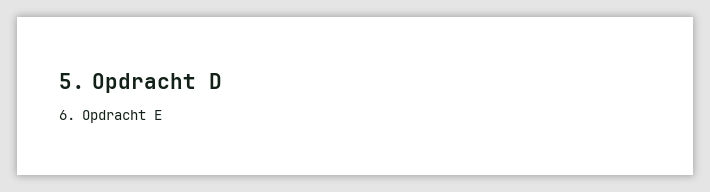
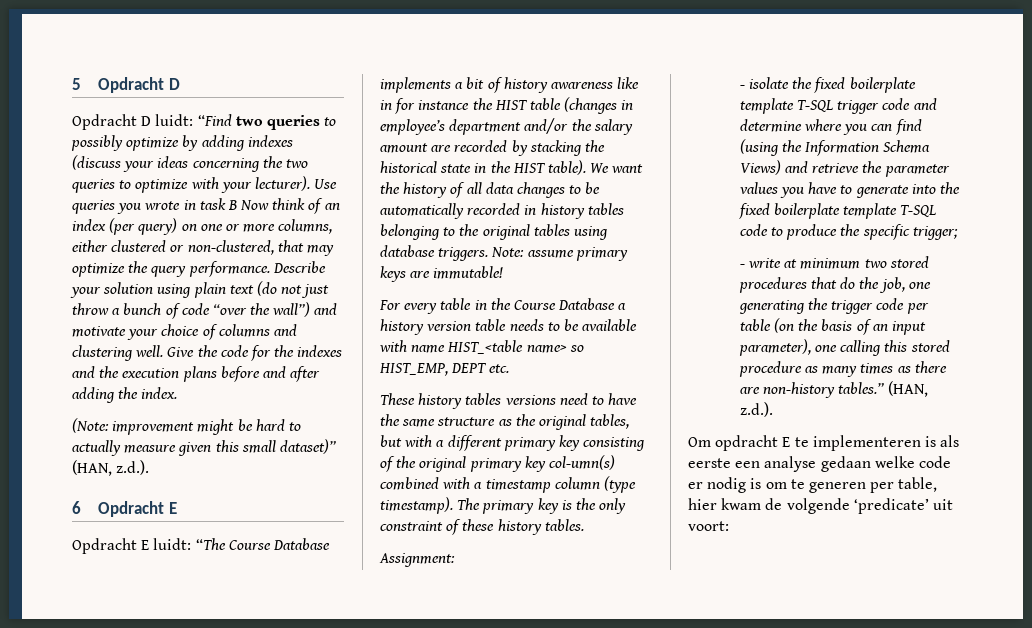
[59,73,85,89] 5. -> [72,78,81,90] 5
[59,110,162,123] 6. Opdracht E -> [72,114,337,130] [71,135,293,151] [72,155,308,172] [72,176,338,193] [72,198,340,214] [72,218,333,235] [72,240,334,256] [72,261,326,277] [70,281,330,298] [72,302,338,319] [72,324,297,340] [72,345,343,361] [72,366,321,382] [72,387,178,403] [72,418,301,435] [72,439,336,456] [72,460,150,476] [72,501,177,517] [72,538,330,554] [380,77,640,93] [380,97,634,114] [380,118,633,135] [380,140,605,156] [380,160,644,175] [380,182,601,198] [380,203,624,219] [380,224,608,240] [380,245,628,261] [380,266,504,282] [379,298,627,314] [380,319,638,335] [379,340,584,354] [379,363,510,376] [380,393,638,409] [380,414,630,430] [380,435,646,451] [380,455,615,472] [380,476,636,493] [380,497,627,514] [380,519,584,535] [379,553,455,567] [739,77,916,93] [739,98,937,114] [739,119,922,135] [739,139,931,156] [739,160,950,177] [739,182,960,198] [738,203,937,219] [739,224,958,240] [739,256,929,269] [738,277,931,293] [738,298,929,314] [739,318,926,335] [738,339,950,356] [738,361,947,377] [739,381,929,398] [739,402,773,417] [688,435,960,451] [688,456,951,472] [688,477,938,493] [688,498,953,514] [688,521,729,531] Opdracht D luidt: “Find two queries to possibly optimize by adding indexes (discuss your ideas concerning the two queries to optimize with your lecturer). Use queries you wrote in task B Now think of an index (per query) on one or more columns, either clustered or non-clustered, that may optimize the query performance. Describe your solution using plain text (do not just throw a bunch of code “over the wall”) and motivate your choice of columns and clustering well. Give the code for the indexes and the execution plans before and after adding the index. // (Note: improvement might be hard to actually measure given this small dataset)” (HAN, z.d.). // 6 Opdracht E // Opdracht E luidt: “The Course Database implements a bit of history awareness like in for instance the HIST table (changes in employee’s department and/or the salary amount are recorded by stacking the historical state in the HIST table). We want the history of all data changes to be automatically recorded in history tables belonging to the original tables using database triggers. Note: assume primary keys are immutable! // For every table in the Course Database a history version table needs to be available with name HIST_<table name> so HIST_EMP, DEPT etc. // These history tables versions need to have the same structure as the original tables, but with a different primary key consisting of the original primary key col-umn(s) combined with a timestamp column (type timestamp). The primary key is the only constraint of these history tables. // Assignment: // - isolate the fixed boilerplate template T-SQL trigger code and determine where you can find (using the Information Schema Views) and retrieve the parameter values you have to generate into the fixed boilerplate template T-SQL code to produce the specific trigger; // - write at minimum two stored procedures that do the job, one generating the trigger code per table (on the basis of an input parameter), one calling this stored procedure as many times as there are non-history tables.” (HAN, z.d.). // Om opdracht E te implementeren is als eerste een analyse gedaan welke code er nodig is om te generen per table, hier kwam de volgende ‘predicate’ uit voort:

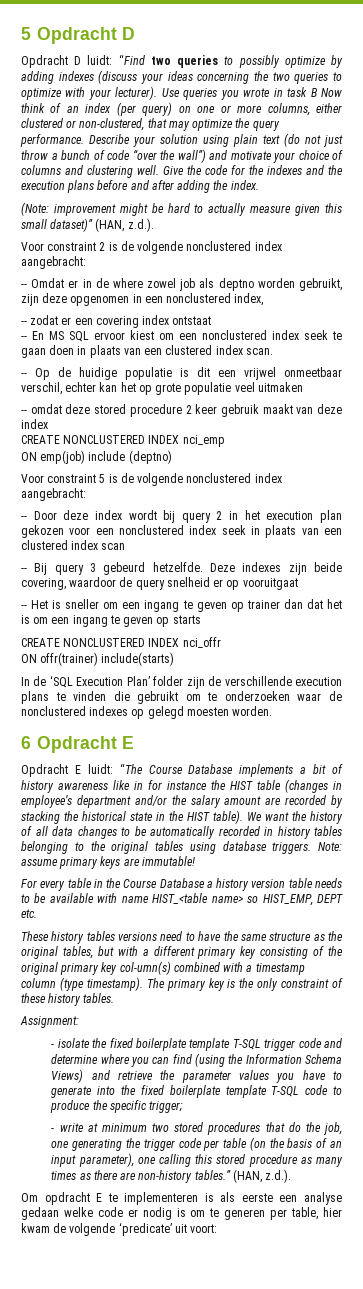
(150, 467) none -> [21,241,282,254] [21,256,86,269] [21,278,342,291] [21,293,264,306] [21,315,212,328] [21,330,342,342] [21,345,273,358] [21,367,342,380] [21,382,303,395] [21,404,342,417] [21,419,48,429] [21,435,225,447] [21,450,172,464] [21,473,282,486] [21,488,86,501] [21,510,342,523] [21,525,342,538] [21,540,126,550] [21,562,342,575] [21,577,298,590] [21,599,342,612] [21,615,201,627] [21,637,221,648] [21,652,175,666] [21,675,342,689] [21,691,342,704] [21,706,273,719] // Voor constraint 2 is de volgende nonclustered index aangebracht: // -- Omdat er in de where zowel job als deptno worden gebruikt, zijn deze opgenomen in een nonclustered index, // -- zodat er een covering index ontstaat // -- En MS SQL ervoor kiest om een nonclustered index seek te gaan doen in plaats van een clustered index scan. // -- Op de huidige populatie is dit een vrijwel onmeetbaar verschil, echter kan het op grote populatie veel uitmaken // -- omdat deze stored procedure 2 keer gebruik maakt van deze index // CREATE NONCLUSTERED INDEX nci_emp // ON emp(job) include (deptno) // Voor constraint 5 is de volgende nonclustered index aangebracht: // -- Door deze index wordt bij query 2 in het execution plan gekozen voor een nonclustered index seek in plaats van een clustered index scan // -- Bij query 3 gebeurd hetzelfde. Deze indexes zijn beide covering, waardoor de query snelheid er op vooruitgaat // -- Het is sneller om een ingang te geven op trainer dan dat het is om een ingang te geven op starts // CREATE NONCLUSTERED INDEX nci_offr // ON offr(trainer) include(starts) // In de ‘SQL Execution Plan’ folder zijn de verschillende execution plans te vinden die gebruikt om te onderzoeken waar de nonclustered indexes op gelegd moesten worden.

